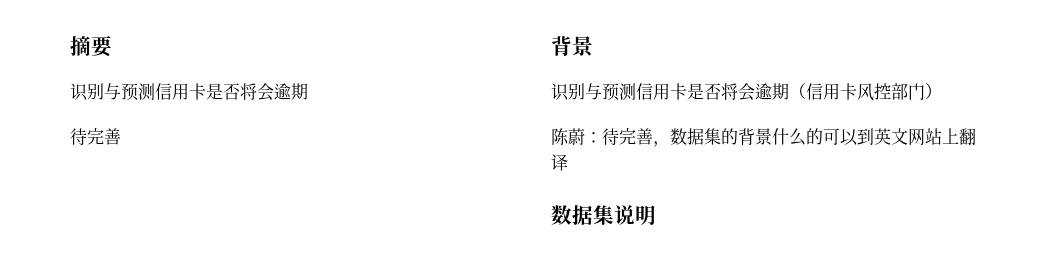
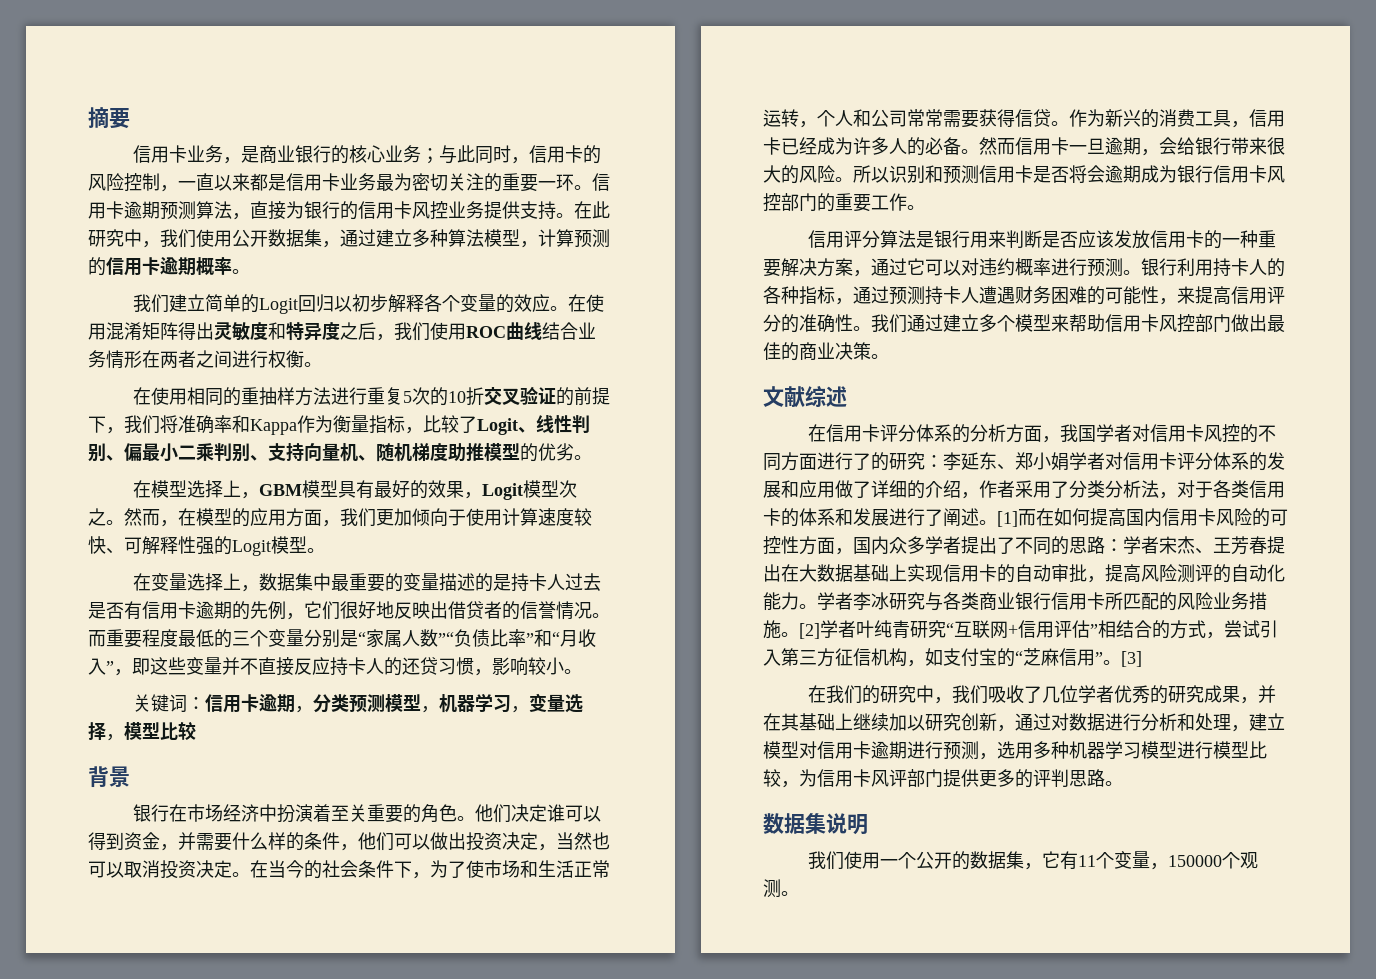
[70,83,308,101] [70,128,121,145] [551,36,593,57] [551,83,942,101] [551,128,976,147] [551,154,568,171] [551,205,656,225] 识别与预测信用卡是否将会逾期 // 待完善 // 背景 // 识别与预测信用卡是否将会逾期（信用卡风控部门） // 陈蔚：待完善，数据集的背景什么的可以到英文网站上翻译 // 数据集说明 -> [133,145,602,164] [88,173,610,192] [88,201,610,220] [88,229,610,248] [88,257,250,276] [133,294,605,314] [88,322,596,341] [88,350,322,369] [133,386,611,406] [88,415,590,435] [88,443,592,462] [133,480,578,500] [88,508,592,527] [88,536,325,556] [133,573,602,592] [88,601,610,620] [88,629,596,648] [88,657,582,676] [133,693,584,713] [88,721,196,741] [88,766,130,788] [133,804,602,823] [88,832,610,851] [88,860,610,879] [763,109,1285,128] [763,137,1285,156] [763,165,1285,184] [763,193,925,212] [808,230,1277,249] [763,258,1285,277] [763,286,1285,305] [763,314,1285,333] [763,342,889,361] [763,386,847,408] [808,424,1277,443] [763,452,1285,471] [763,480,1285,499] [763,508,1288,527] [763,536,1285,555] [763,564,1285,583] [763,592,1267,611] [763,620,1278,639] [763,648,1142,667] [808,685,1277,704] [763,713,1285,732] [763,741,1267,760] [763,769,1123,788] [763,813,868,835] [808,851,1259,870] [763,879,799,898] 信用卡业务，是商业银行的核心业务；与此同时，信用卡的风险控制，一直以来都是信用卡业务最为密切关注的重要一环。信用卡逾期预测算法，直接为银行的信用卡风控业务提供支持。在此研究中，我们使用公开数据集，通过建立多种算法模型，计算预测的信用卡逾期概率。 // 我们建立简单的Logit回归以初步解释各个变量的效应。在使用混淆矩阵得出灵敏度和特异度之后，我们使用ROC曲线结合业务情形在两者之间进行权衡。 // 在使用相同的重抽样方法进行重复5次的10折交叉验证的前提下，我们将准确率和Kappa作为衡量指标，比较了Logit、线性判别、偏最小二乘判别、支持向量机、随机梯度助推模型的优劣。 // 在模型选择上，GBM模型具有最好的效果，Logit模型次之。然而，在模型的应用方面，我们更加倾向于使用计算速度较快、可解释性强的Logit模型。 // 在变量选择上，数据集中最重要的变量描述的是持卡人过去是否有信用卡逾期的先例，它们很好地反映出借贷者的信誉情况。而重要程度最低的三个变量分别是“家属人数”“负债比率”和“月收入”，即这些变量并不直接反应持卡人的还贷习惯，影响较小。 // 关键词：信用卡逾期，分类预测模型，机器学习，变量选择，模型比较 // 背景 // 银行在市场经济中扮演着至关重要的角色。他们决定谁可以得到资金，并需要什么样的条件，他们可以做出投资决定，当然也可以取消投资决定。在当今的社会条件下，为了使市场和生活正常运转，个人和公司常常需要获得信贷。作为新兴的消费工具，信用卡已经成为许多人的必备。然而信用卡一旦逾期，会给银行带来很大的风险。所以识别和预测信用卡是否将会逾期成为银行信用卡风控部门的重要工作。 // 信用评分算法是银行用来判断是否应该发放信用卡的一种重要解决方案，通过它可以对违约概率进行预测。银行利用持卡人的各种指标，通过预测持卡人遭遇财务困难的可能性，来提高信用评分的准确性。我们通过建立多个模型来帮助信用卡风控部门做出最佳的商业决策。 // 文献综述 // 在信用卡评分体系的分析方面，我国学者对信用卡风控的不同方面进行了的研究：李延东、郑小娟学者对信用卡评分体系的发展和应用做了详细的介绍，作者采用了分类分析法，对于各类信用卡的体系和发展进行了阐述。[1]而在如何提高国内信用卡风险的可控性方面，国内众多学者提出了不同的思路：学者宋杰、王芳春提出在大数据基础上实现信用卡的自动审批，提高风险测评的自动化能力。学者李冰研究与各类商业银行信用卡所匹配的风险业务措施。[2]学者叶纯青研究“互联网+信用评估”相结合的方式，尝试引入第三方征信机构，如支付宝的“芝麻信用”。[3] // 在我们的研究中，我们吸收了几位学者优秀的研究成果，并在其基础上继续加以研究创新，通过对数据进行分析和处理，建立模型对信用卡逾期进行预测，选用多种机器学习模型进行模型比较，为信用卡风评部门提供更多的评判思路。 // 数据集说明 // 我们使用一个公开的数据集，它有11个变量，150000个观测。

